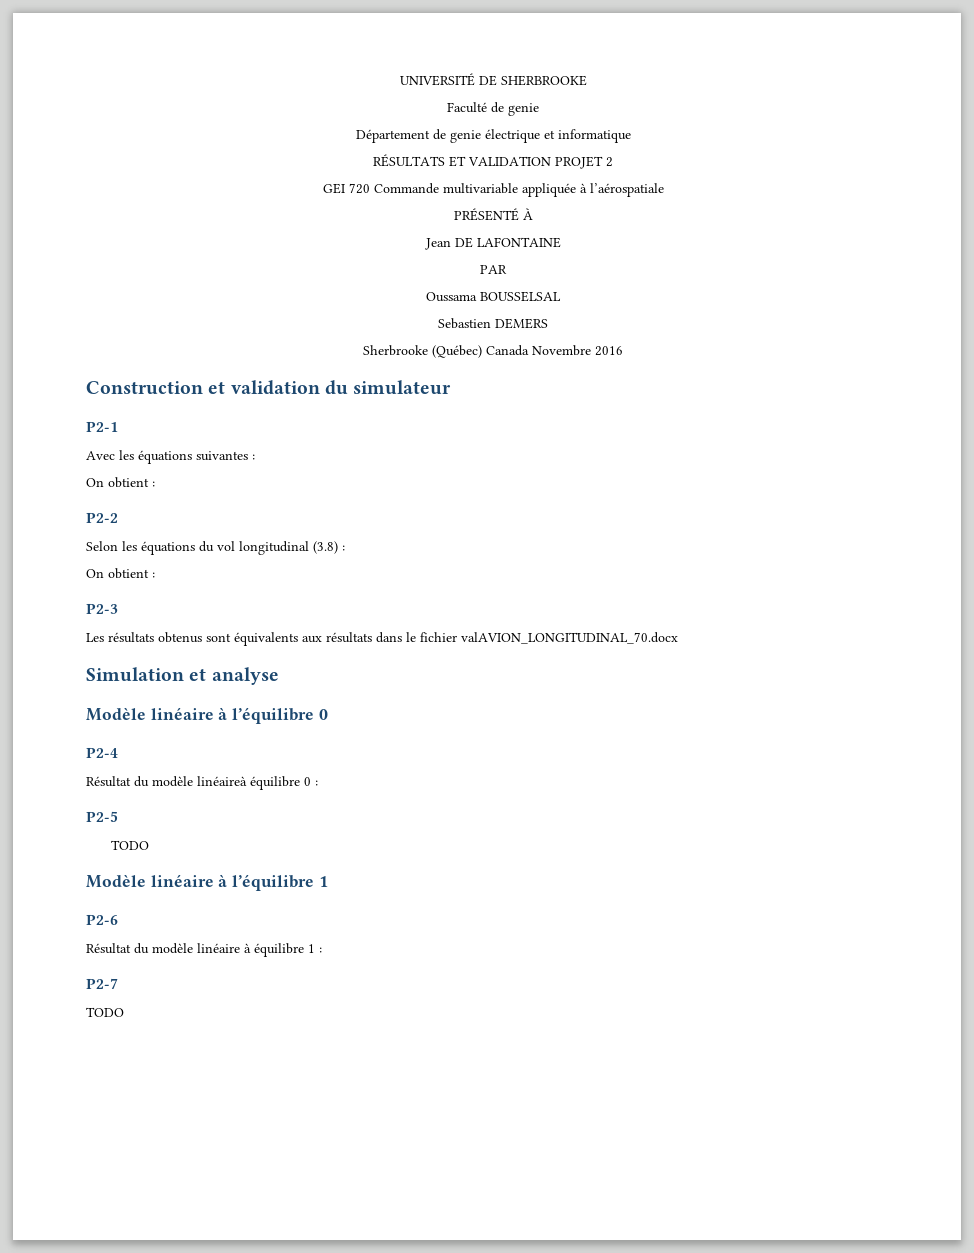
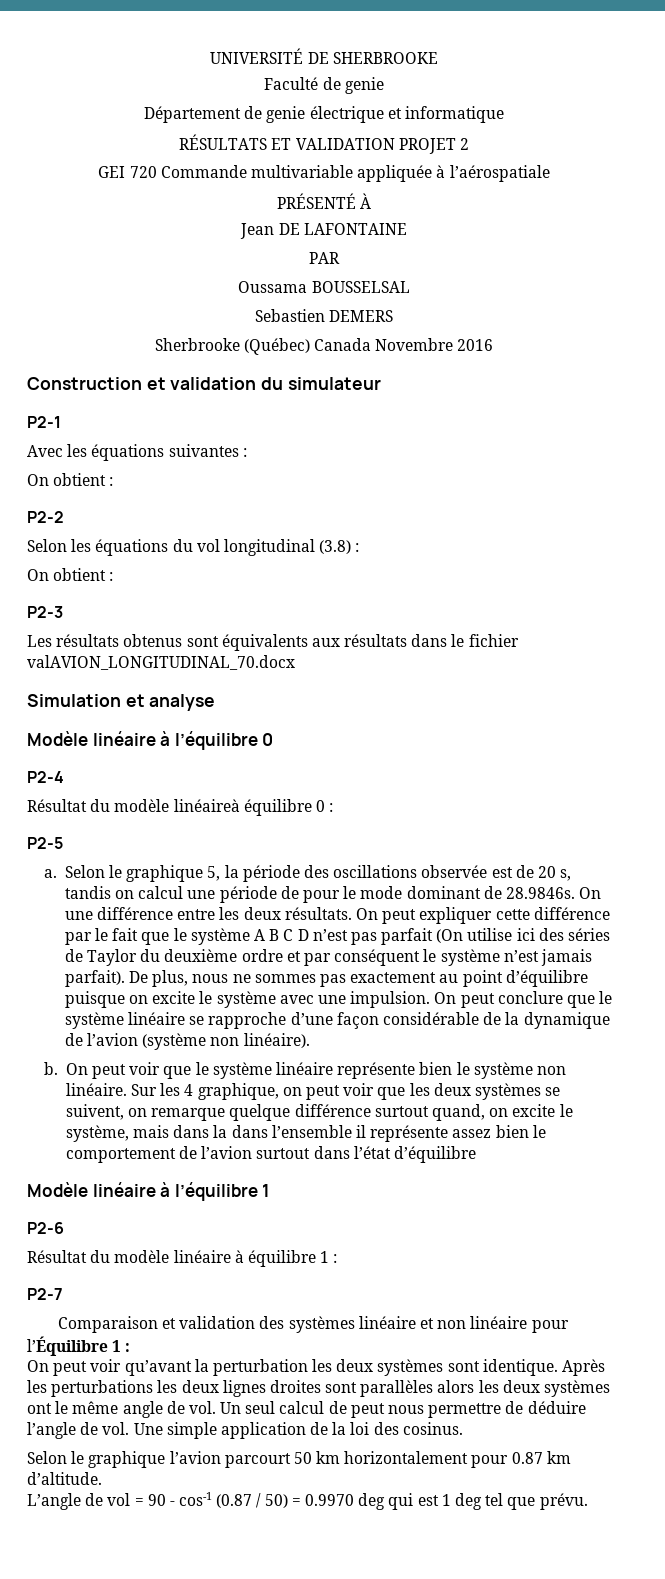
[111,840,150,850] TODO -> [44,865,572,882] [64,886,602,903] [64,907,610,924] [64,928,611,945] [64,949,592,966] [64,970,588,987] [64,991,613,1008] [64,1012,610,1029] [64,1033,310,1050] [44,1062,566,1079] [65,1083,561,1100] [65,1104,573,1121] [65,1125,546,1142] [65,1146,476,1163] a. Selon le graphique 5, la période des oscillations observée est de 20 s, tandis on calcul une période de pour le mode dominant de 28.9846s. On une différence entre les deux résultats. On peut expliquer cette différence par le fait que le système A B C D n’est pas parfait (On utilise ici des séries de Taylor du deuxième ordre et par conséquent le système n’est jamais parfait). De plus, nous ne sommes pas exactement au point d’équilibre puisque on excite le système avec une impulsion. On peut conclure que le système linéaire se rapproche d’une façon considérable de la dynamique de l’avion (système non linéaire). // b. On peut voir que le système linéaire représente bien le système non linéaire. Sur les 4 graphique, on peut voir que les deux systèmes se suivent, on remarque quelque différence surtout quand, on excite le système, mais dans la dans l’ensemble il représente assez bien le comportement de l’avion surtout dans l’état d’équilibre
[86,1007,124,1017] TODO -> [57,1316,569,1333] [27,1336,131,1356] [27,1359,606,1376] [27,1380,611,1397] [27,1401,586,1418] [27,1422,463,1439] [27,1451,571,1468] [27,1472,102,1485] [27,1492,588,1510] Comparaison et validation des systèmes linéaire et non linéaire pour l’Équilibre 1 : // On peut voir qu’avant la perturbation les deux systèmes sont identique. Après les perturbations les deux lignes droites sont parallèles alors les deux systèmes ont le même angle de vol. Un seul calcul de peut nous permettre de déduire l’angle de vol. Une simple application de la loi des cosinus. // Selon le graphique l’avion parcourt 50 km horizontalement pour 0.87 km d’altitude. // L’angle de vol = 90 - cos-1 (0.87 / 50) = 0.9970 deg qui est 1 deg tel que prévu.

